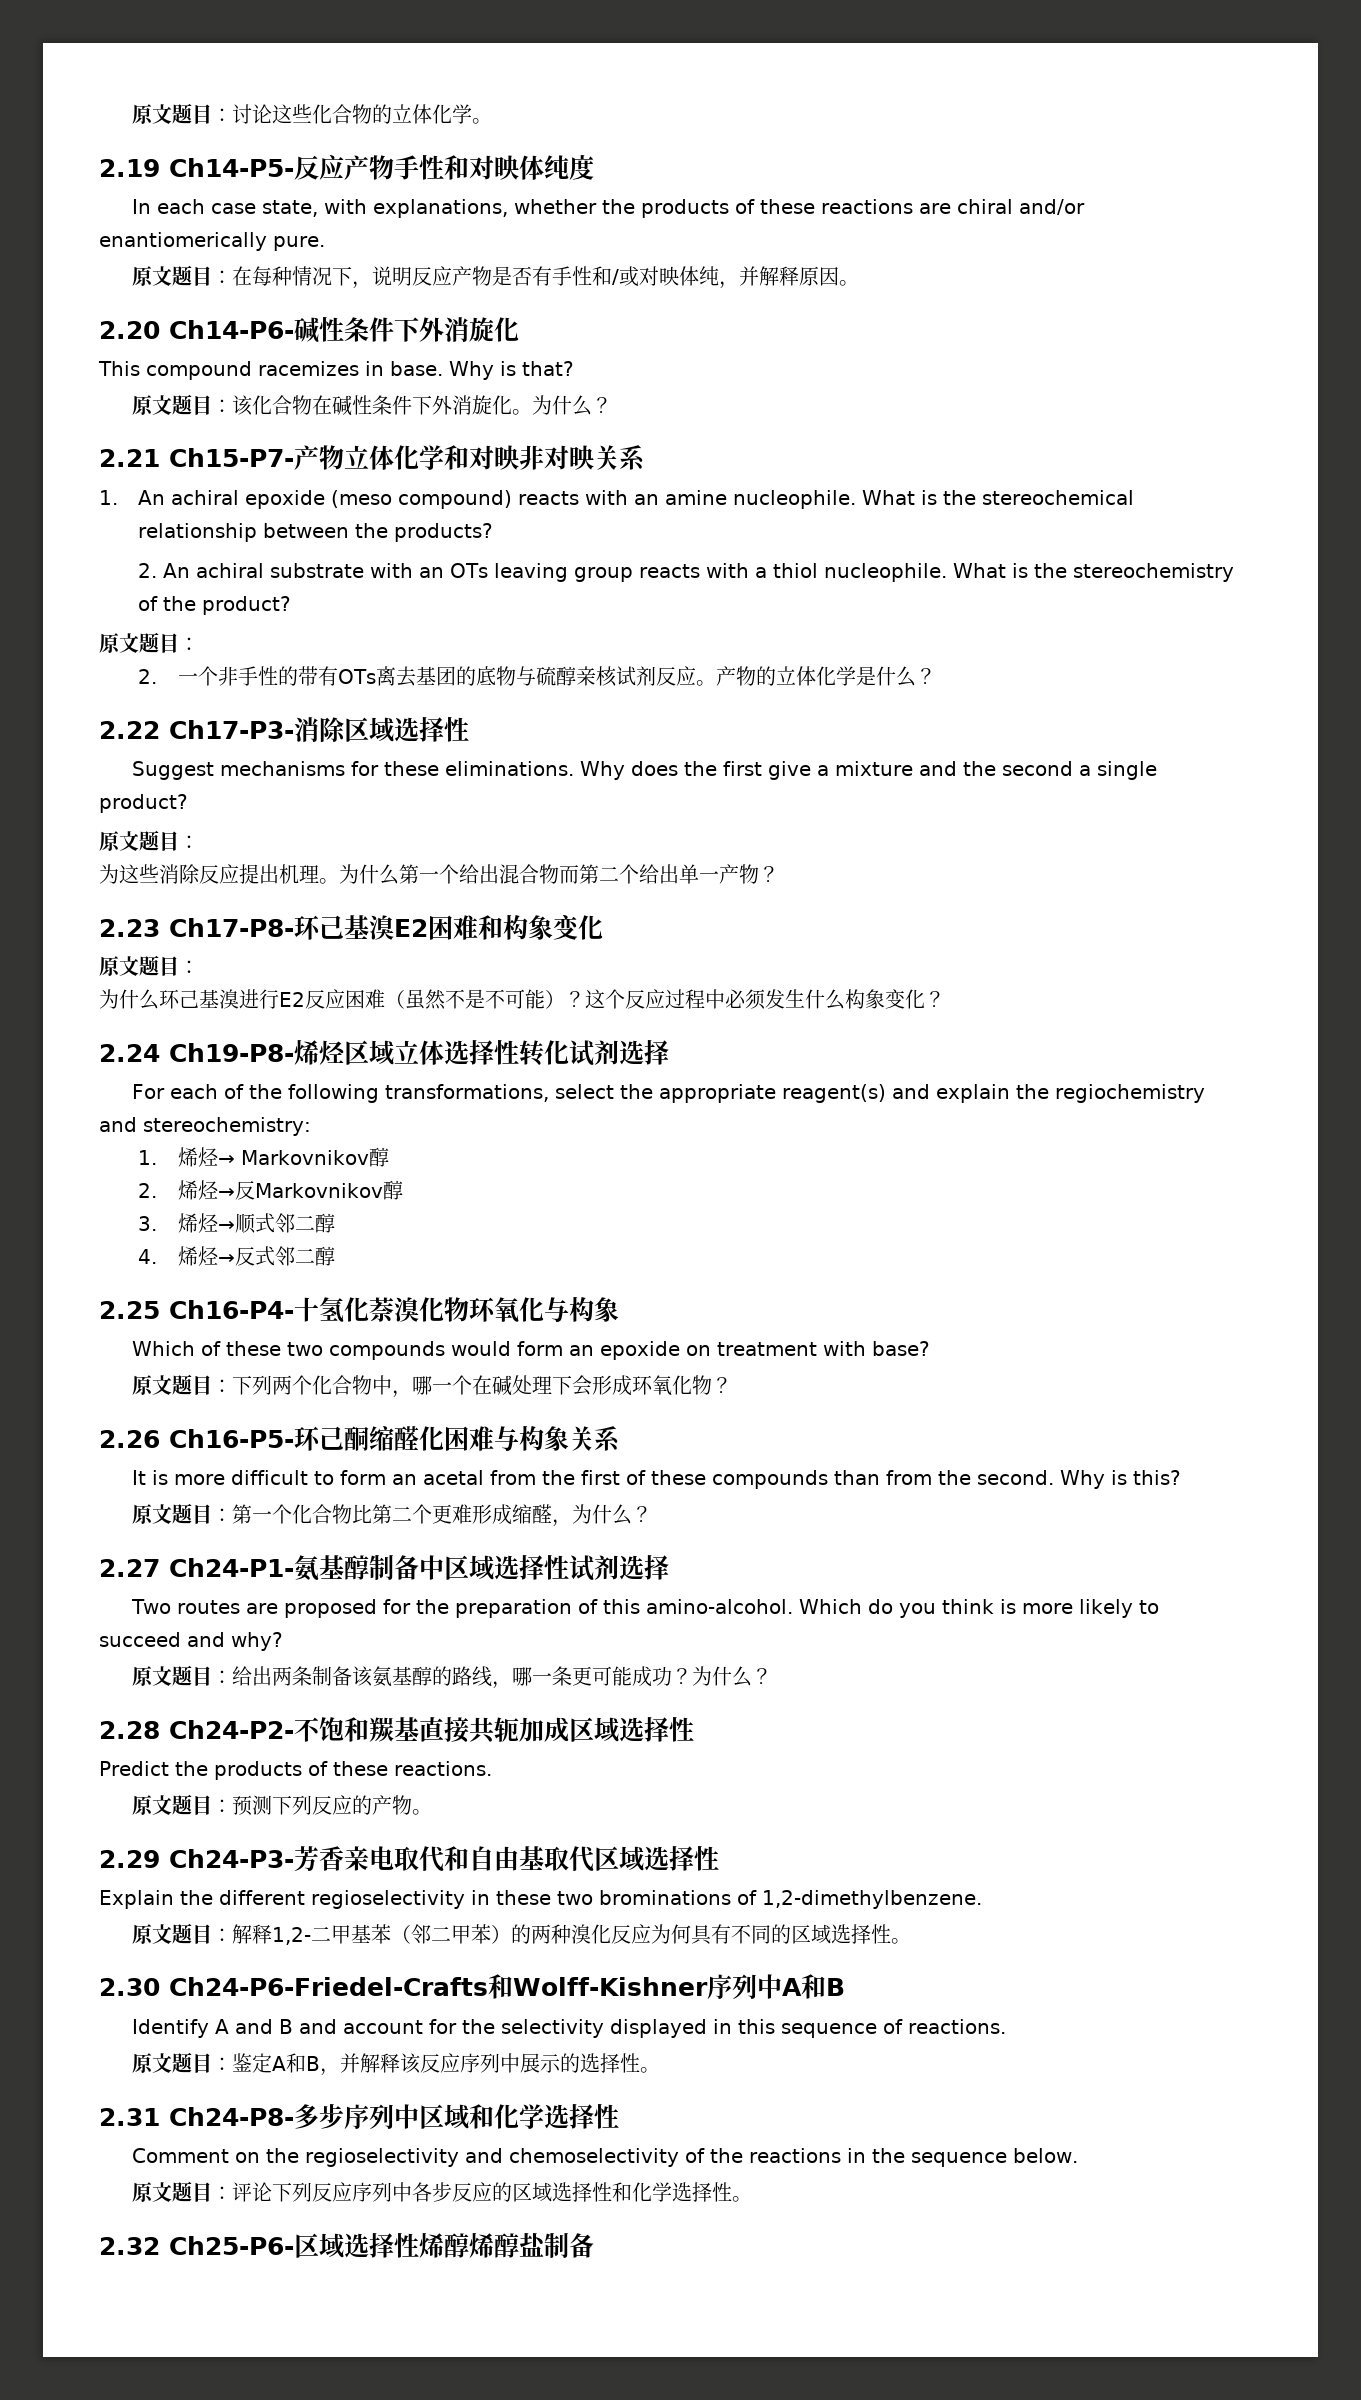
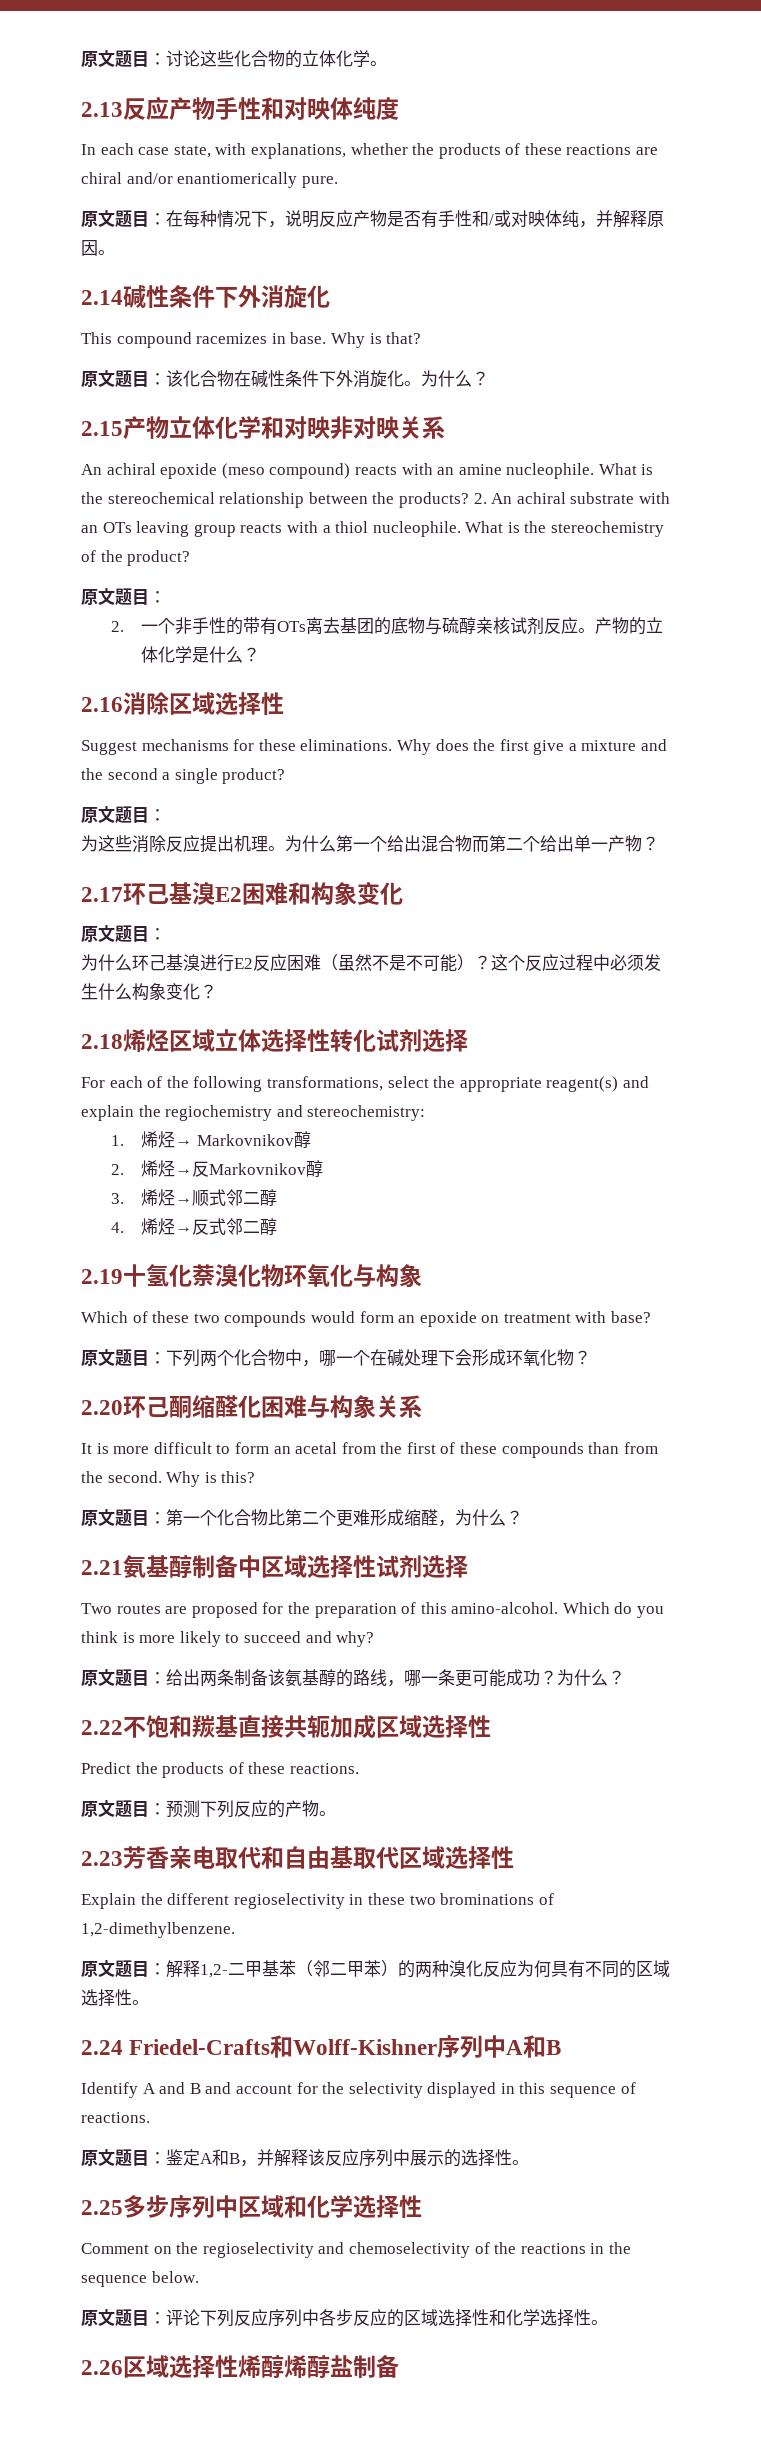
[99,158,294,177] 2.19 Ch14-P5- -> [81,102,123,117] 2.13
[99,320,294,339] 2.20 Ch14-P6- -> [81,290,123,305] 2.14
[99,448,294,467] 2.21 Ch15-P7- -> [81,421,123,436] 2.15
[99,490,118,505] 1. -> (445, 427) none
(494, 532) // -> (469, 500) none
[99,720,294,739] 2.22 Ch17-P3- -> [81,697,123,712] 2.16
[99,918,294,937] 2.23 Ch17-P8- -> [81,887,123,902] 2.17
[99,1043,294,1062] 2.24 Ch19-P8- -> [81,1034,123,1049] 2.18
[99,1300,294,1319] 2.25 Ch16-P4- -> [81,1269,123,1284] 2.19
[99,1429,294,1448] 2.26 Ch16-P5- -> [81,1400,123,1415] 2.20
[99,1558,294,1577] 2.27 Ch24-P1- -> [81,1560,123,1575] 2.21
[99,1720,294,1739] 2.28 Ch24-P2- -> [81,1720,123,1735] 2.22
[99,1849,294,1868] 2.29 Ch24-P3- -> [81,1851,123,1866] 2.23
[99,1977,488,1996] 2.30 Ch24-P6-Friedel-Crafts -> [81,2039,271,2055] 2.24 Friedel-Crafts
[99,2107,294,2126] 2.31 Ch24-P8- -> [81,2200,123,2215] 2.25
[99,2236,294,2255] 2.32 Ch25-P6- -> [81,2360,123,2375] 2.26

